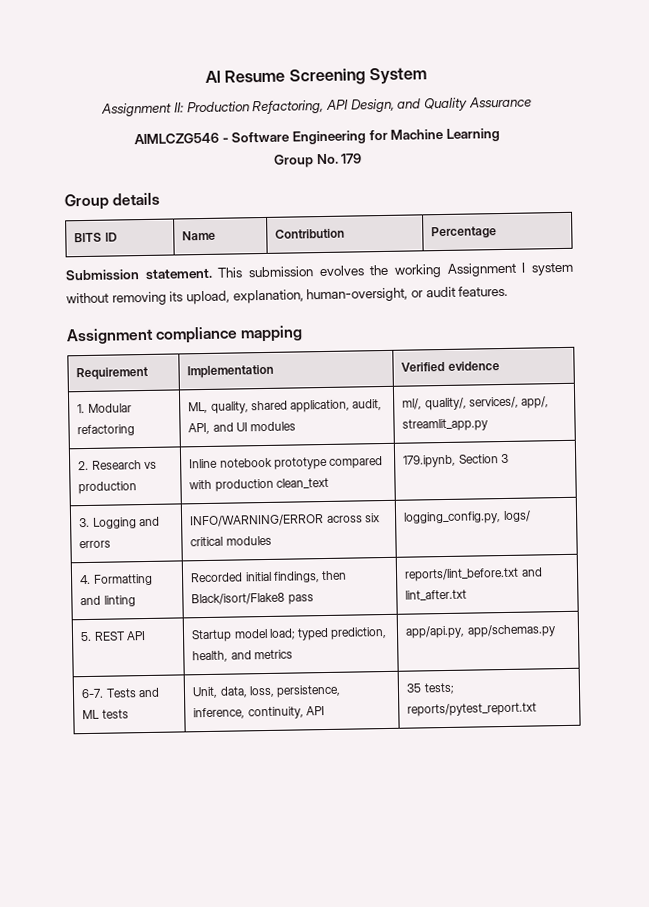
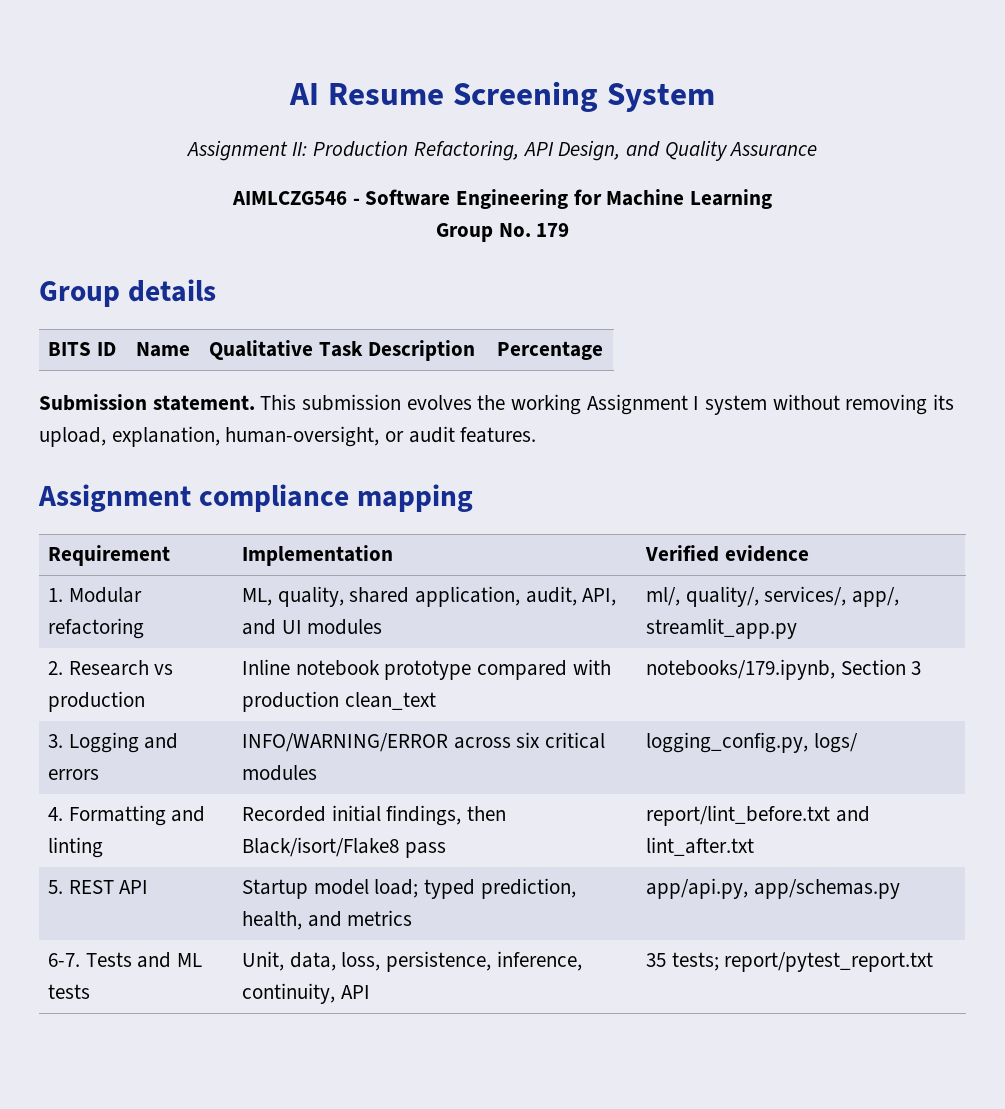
[275,228,346,239] Contribution -> [208,340,476,361] Qualitative Task Description
[403,454,457,468] 179.ipynb, -> [645,659,835,680] notebooks/179.ipynb,
[404,567,520,582] reports/lint_before.txt -> [645,805,830,826] report/lint_before.txt
[407,702,538,717] reports/pytest_report.txt -> [724,952,934,972] report/pytest_report.txt

